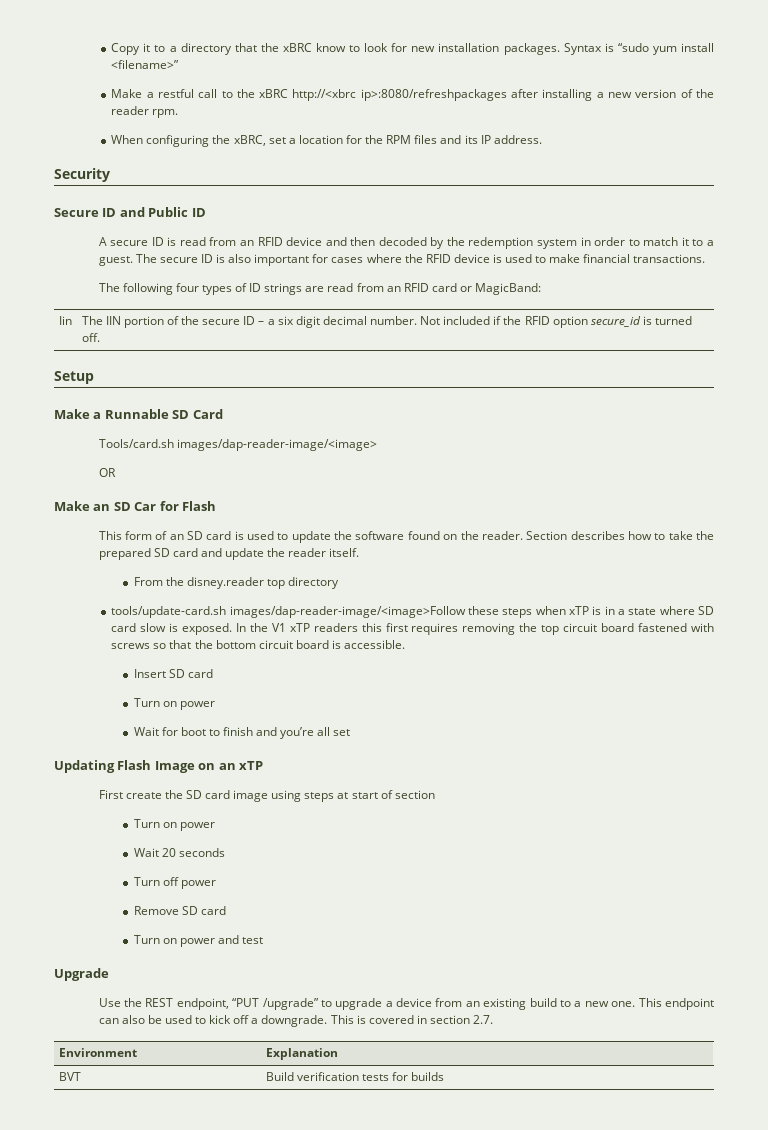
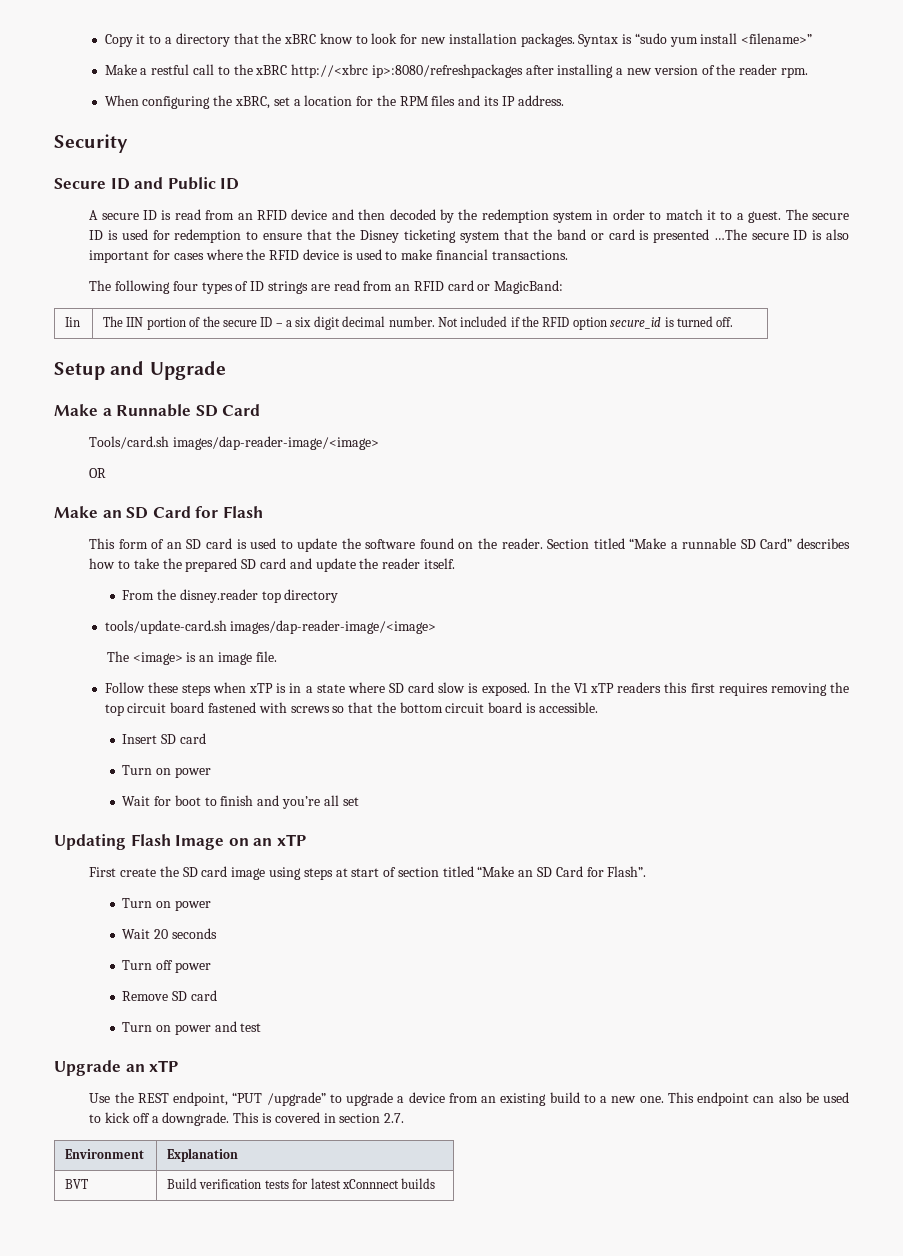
(226, 258) none -> [121,229,823,243] used for redemption to ensure that the Disney ticketing system that the band or card is presented …The secure ID is
(94, 377) none -> [110,361,226,380] and Upgrade
[134,502,157,511] Car -> [152,506,191,518] Card
(568, 535) none -> [593,538,793,549] titled “Make a runnable SD Card”
[229,606,466,618] images/dap-reader-image/<image>Follow -> [230,620,437,634] [106,651,277,665] [104,682,145,693] images/dap-reader-image/<image> // The <image> is an image file. // Follow
(435, 794) none -> [442,866,647,877] titled “Make an SD Card for Flash”.
(109, 974) none -> [125,1060,179,1072] an xTP
(409, 1076) none -> [310,1178,399,1189] latest xConnnect

